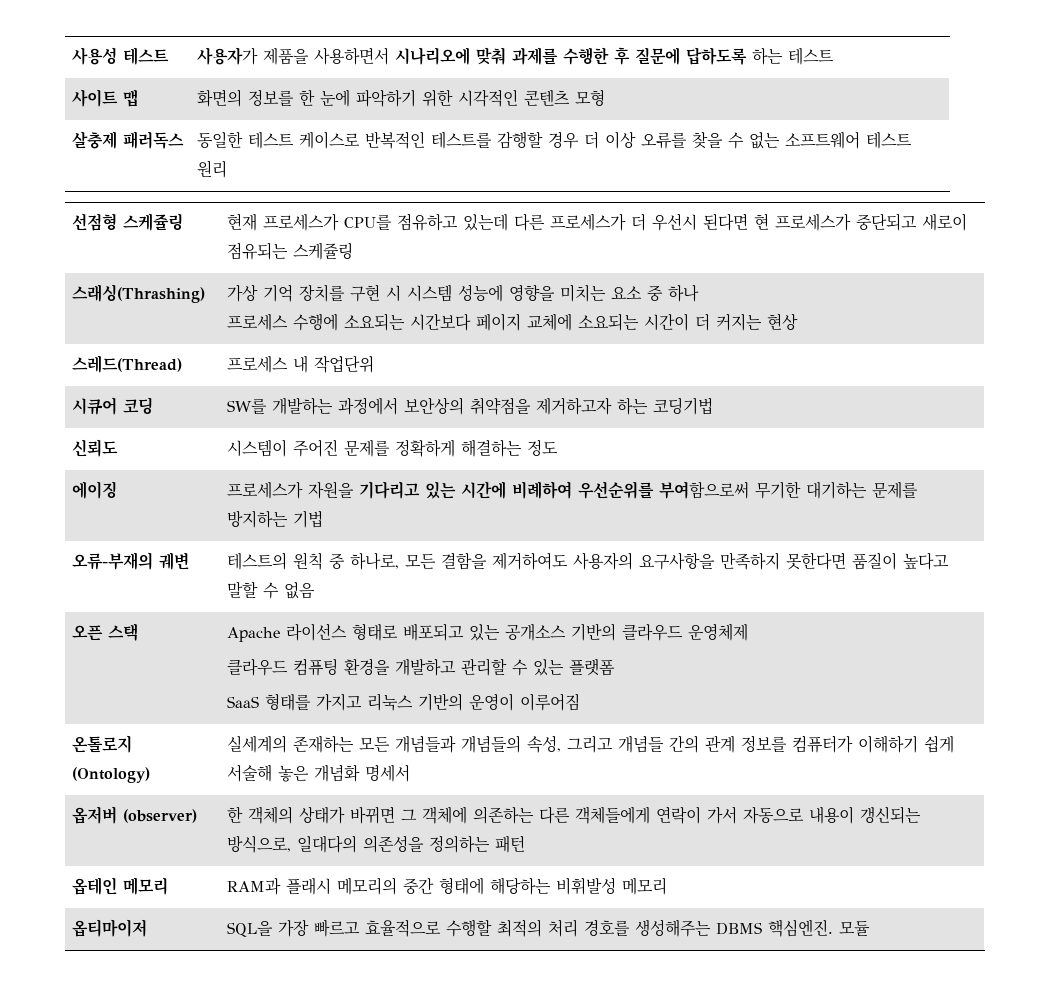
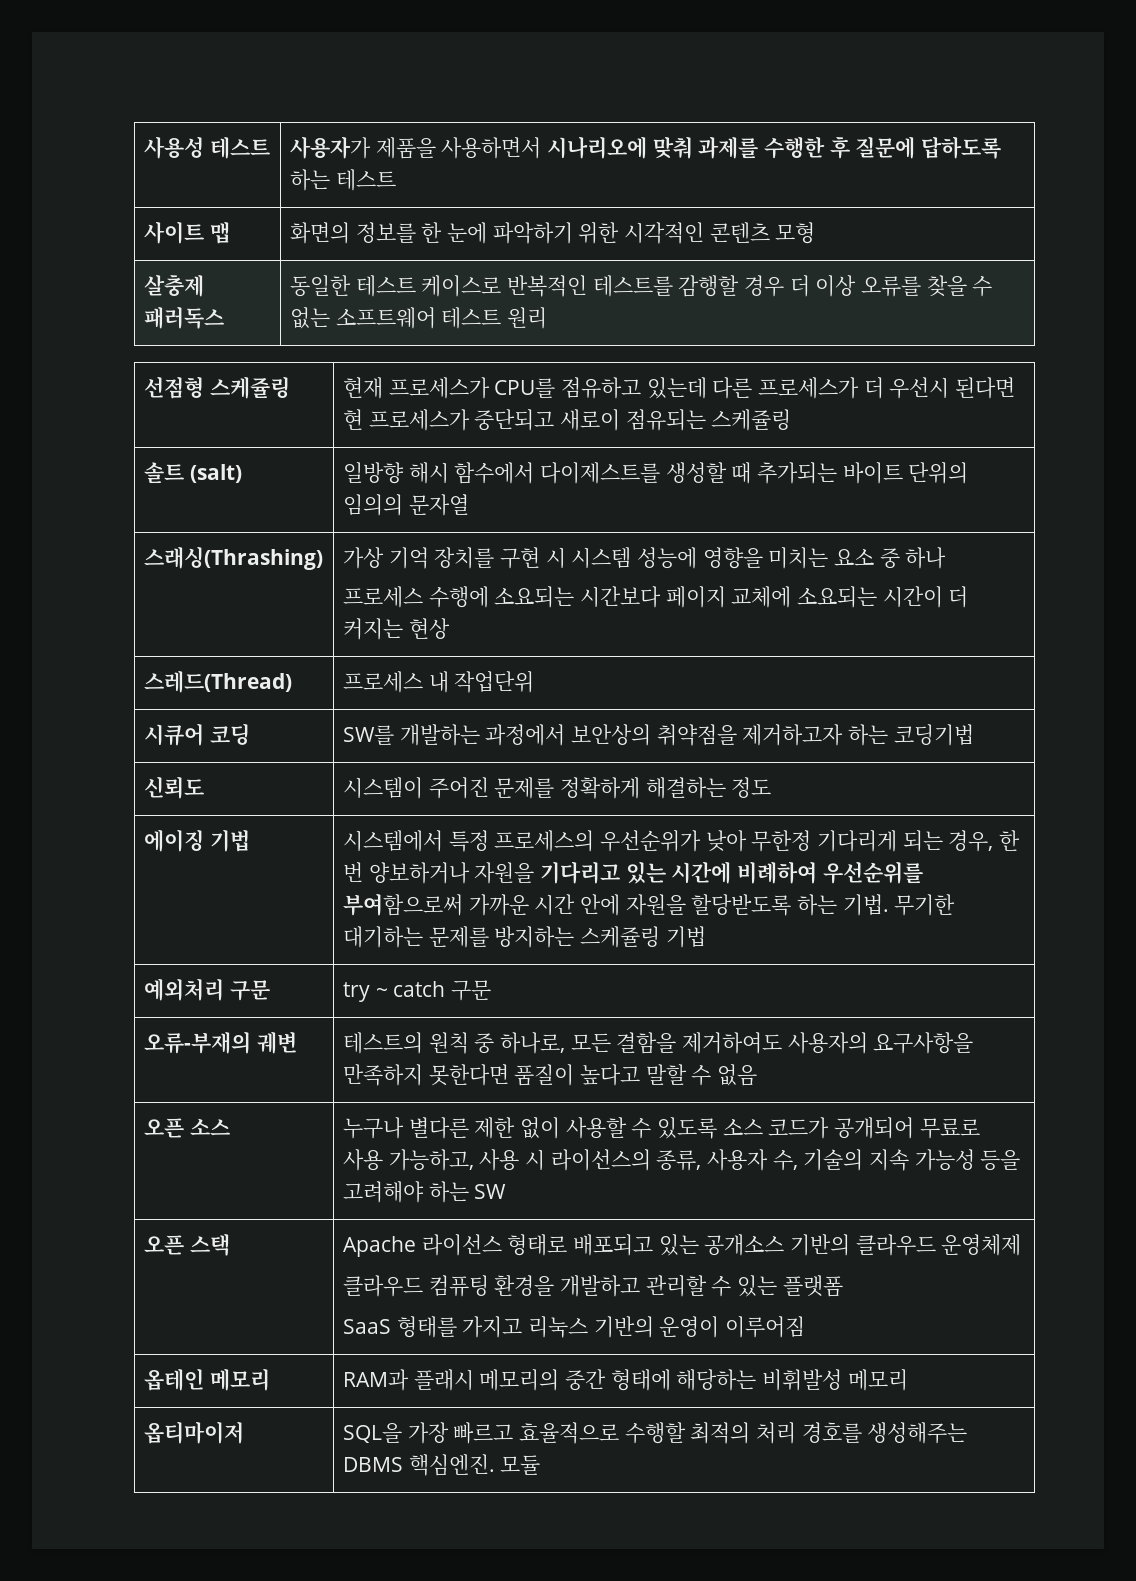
(353, 251) none -> [143,462,242,484] [342,462,969,484] [342,494,469,516] // 솔트 (salt) | 일방향 해시 함수에서 다이제스트를 생성할 때 추가되는 바이트 단위의 임의의 문자열
[226,481,303,499] | 프로세스가 -> [209,829,250,852] [342,830,1020,852] [342,862,470,884] 기법 | 시스템에서 특정 프로세스의 우선순위가 낮아 무한정 기다리게 되는 경우, 한 번 양보하거나
(749, 490) none -> [468,894,889,916] 가까운 시간 안에 자원을 할당받도록 하는 기법.
[292,510,323,528] 기법 -> [579,926,706,948] [143,978,270,1001] [342,980,491,1002] 스케쥴링 기법 // 예외처리 구문 | try ~ catch 구문
(315, 590) none -> [143,1118,230,1138] [342,1117,980,1139] [342,1149,1021,1171] [342,1181,507,1203] // 오픈 소스 | 누구나 별다른 제한 없이 사용할 수 있도록 소스 코드가 공개되어 무료로 사용 가능하고, 사용 시 라이선스의 종류, 사용자 수, 기술의 지속 가능성 등을 고려해야 하는 SW
[71,735,132,753] [71,767,150,783] [226,735,954,753] [226,764,410,782] [71,806,197,824] [226,806,921,824] [226,835,525,853] // 온톨로지 (Ontology) | 실세계의 존재하는 모든 개념들과 개념들의 속성, 그리고 개념들 간의 관계 정보를 컴퓨터가 이해하기 쉽게 서술해 놓은 개념화 명세서 // 옵저버 (observer) | 한 객체의 상태가 바뀌면 그 객체에 의존하는 다른 객체들에게 연락이 가서 자동으로 내용이 갱신되는 방식으로, 일대다의 의존성을 정의하는 패턴 -> (805, 1327) none

